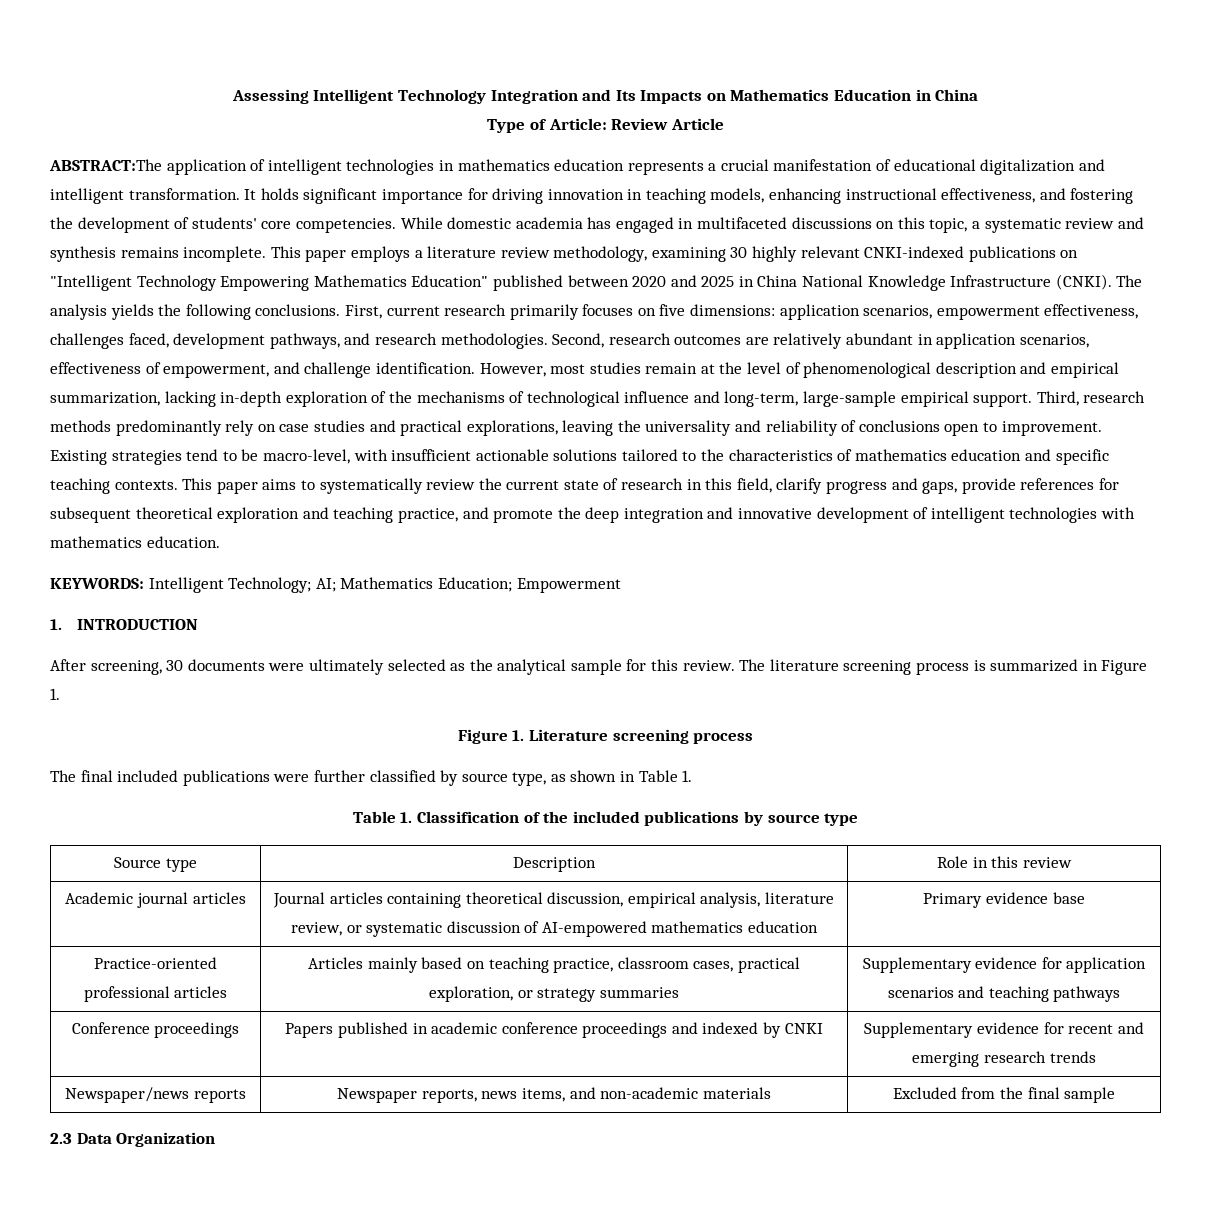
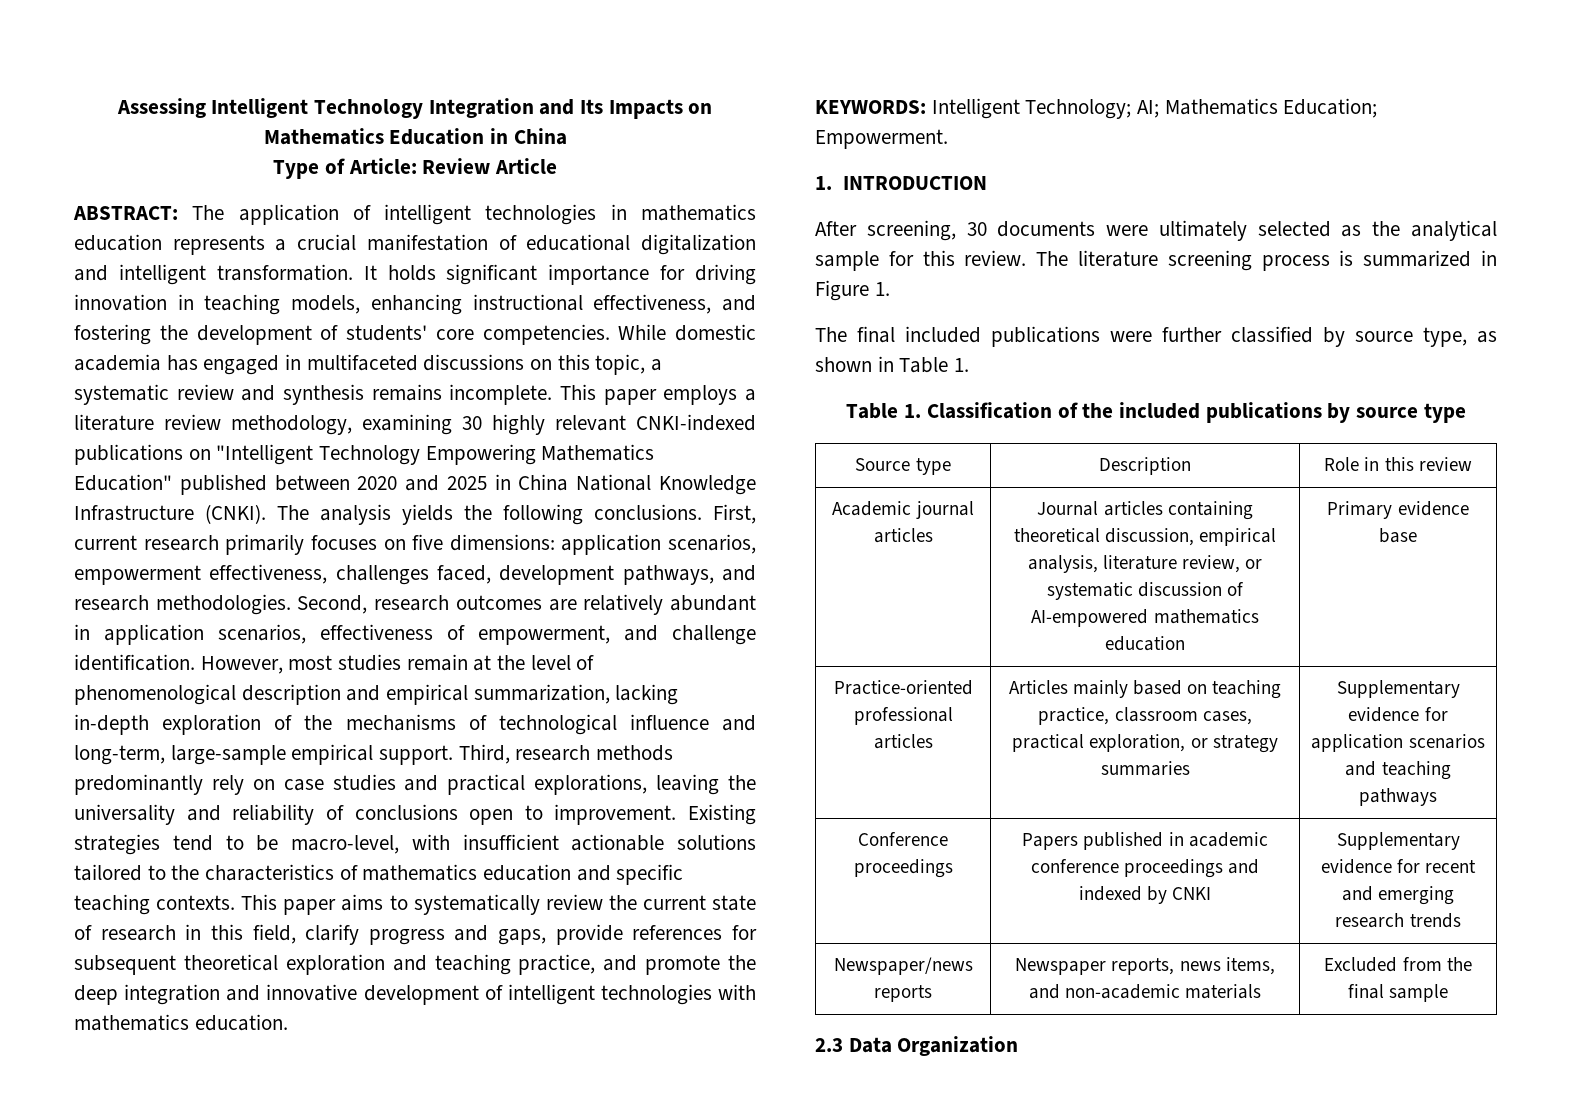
[49,159,162,171] ABSTRACT:The -> [73,205,225,220] ABSTRACT: The
[516,578,621,593] Empowerment -> [815,129,948,149] Empowerment.
[457,729,754,744] // Figure 1. Literature screening process -> (890, 289) none

